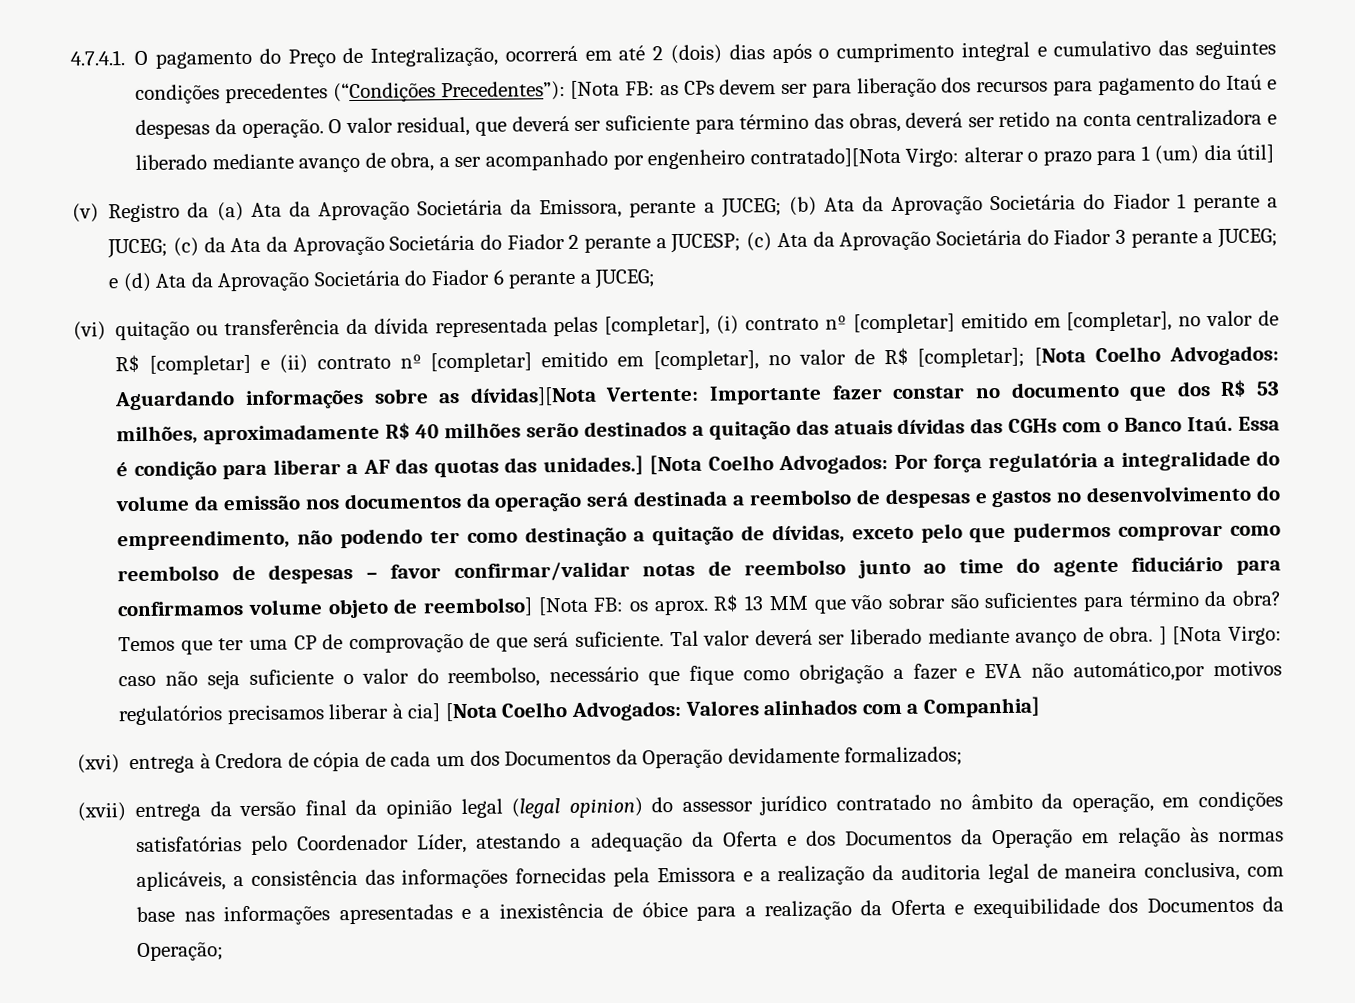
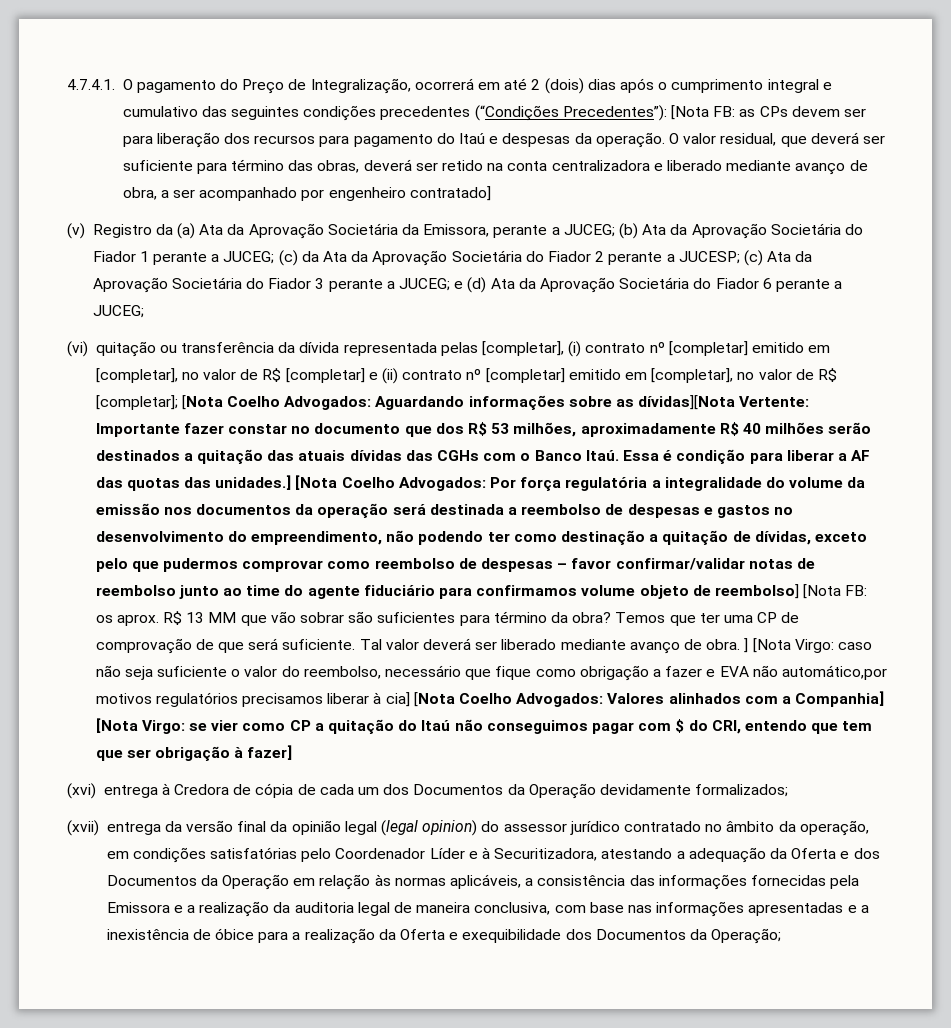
[749,144,1275,168] contratado][Nota Virgo: alterar o prazo para 1 (um) dia útil] -> [409,186,491,201] contratado]
(1041, 707) none -> [95,718,873,734] [95,745,293,761] [Nota Virgo: se vier como CP a quitação do Itaú não conseguimos pagar com $ do CRI, entendo que tem que ser obrigação à fazer]
[417,833,468,854] Líder, -> [429,847,598,861] Líder e à Securitizadora,

